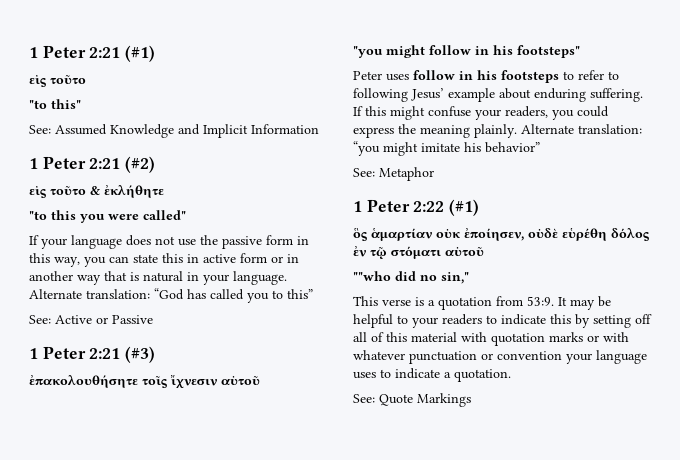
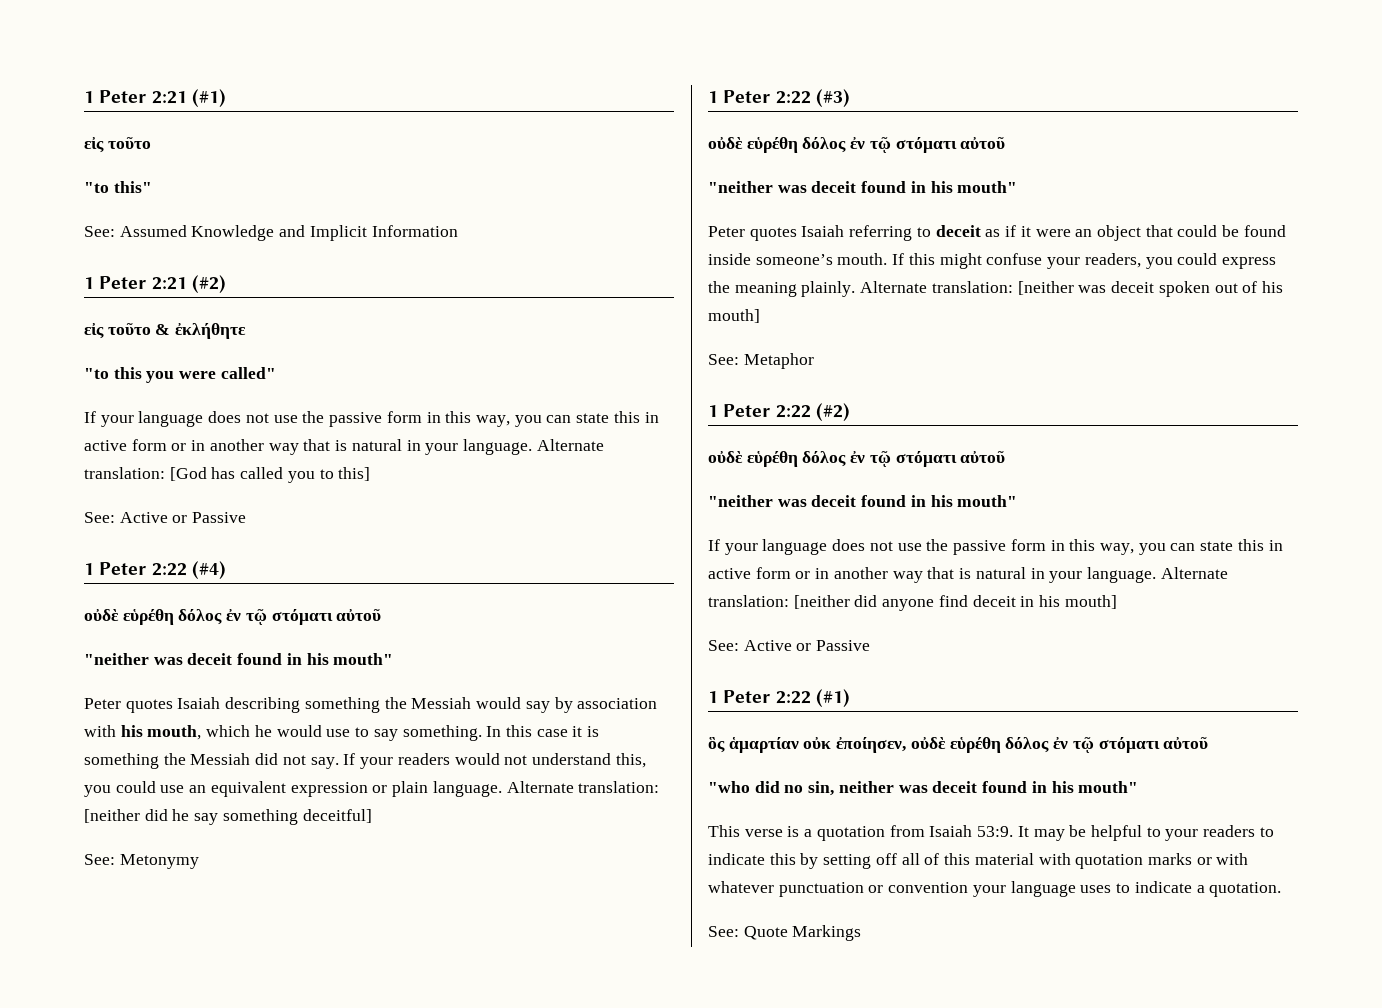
[154,288,184,300] “God -> [169,467,207,481] [God
[287,289,313,299] [29,315,153,324] [29,346,156,363] [29,374,260,389] [353,45,580,58] [353,70,619,83] [353,88,643,102] this” // See: Active or Passive // 1 Peter 2:21 (#3) // ἐπακολουθήσητε τοῖς ἴχνεσιν αὐτοῦ // "you might follow in his footsteps" // Peter uses follow in his footsteps to refer to following Jesus’ example about enduring suffering. -> [338,467,371,481] [84,512,247,523] [84,561,226,579] [84,609,382,625] [84,653,394,665] [84,697,658,713] [84,725,600,741] [84,753,646,769] [84,781,660,797] [84,809,372,825] [84,854,199,869] [708,89,850,107] [708,137,1006,153] [708,181,1018,193] [708,225,1286,241] [708,253,888,265] this] // See: Active or Passive // 1 Peter 2:22 (#4) // οὐδὲ εὑρέθη δόλος ἐν τῷ στόματι αὐτοῦ // "neither was deceit found in his mouth" // Peter quotes Isaiah describing something the Messiah would say by association with his mouth, which he would use to say something. In this case it is something the Messiah did not say. If your readers would not understand this, you could use an equivalent expression or plain language. Alternate translation: [neither did he say something deceitful] // See: Metonymy // 1 Peter 2:22 (#3) // οὐδὲ εὑρέθη δόλος ἐν τῷ στόματι αὐτοῦ // "neither was deceit found in his mouth" // Peter quotes Isaiah referring to deceit as if it were an object that could be found inside someone’s mouth.
[353,141,540,156] [353,167,434,181] “you might imitate his behavior” // See: Metaphor -> [1017,281,1283,297] [708,309,760,323] [708,353,814,369] [708,403,850,421] [708,451,1006,467] [708,495,1018,507] [708,539,1283,555] [708,567,1228,583] [708,595,1117,611] [708,640,871,651] [neither was deceit spoken out of his mouth] // See: Metaphor // 1 Peter 2:22 (#2) // οὐδὲ εὑρέθη δόλος ἐν τῷ στόματι αὐτοῦ // "neither was deceit found in his mouth" // If your language does not use the passive form in this way, you can state this in active form or in another way that is natural in your language. Alternate translation: [neither did anyone find deceit in his mouth] // See: Active or Passive
[353,271,391,281] ""who -> [708,781,750,793] "who
[441,272,469,284] sin," -> [808,781,1139,796] sin, neither was deceit found in his mouth"
(523, 301) none -> [929,825,973,837] Isaiah

